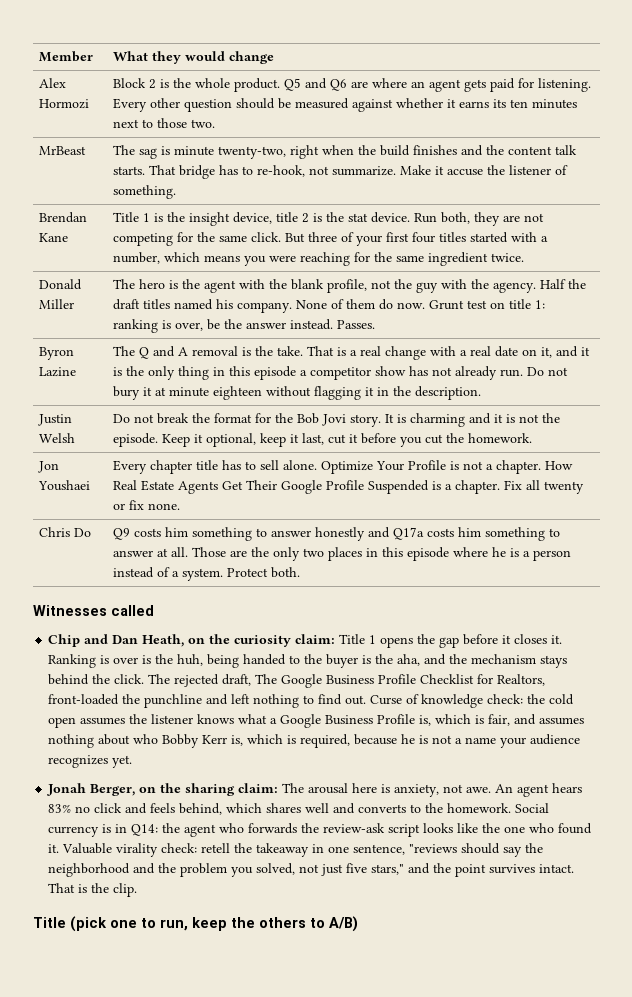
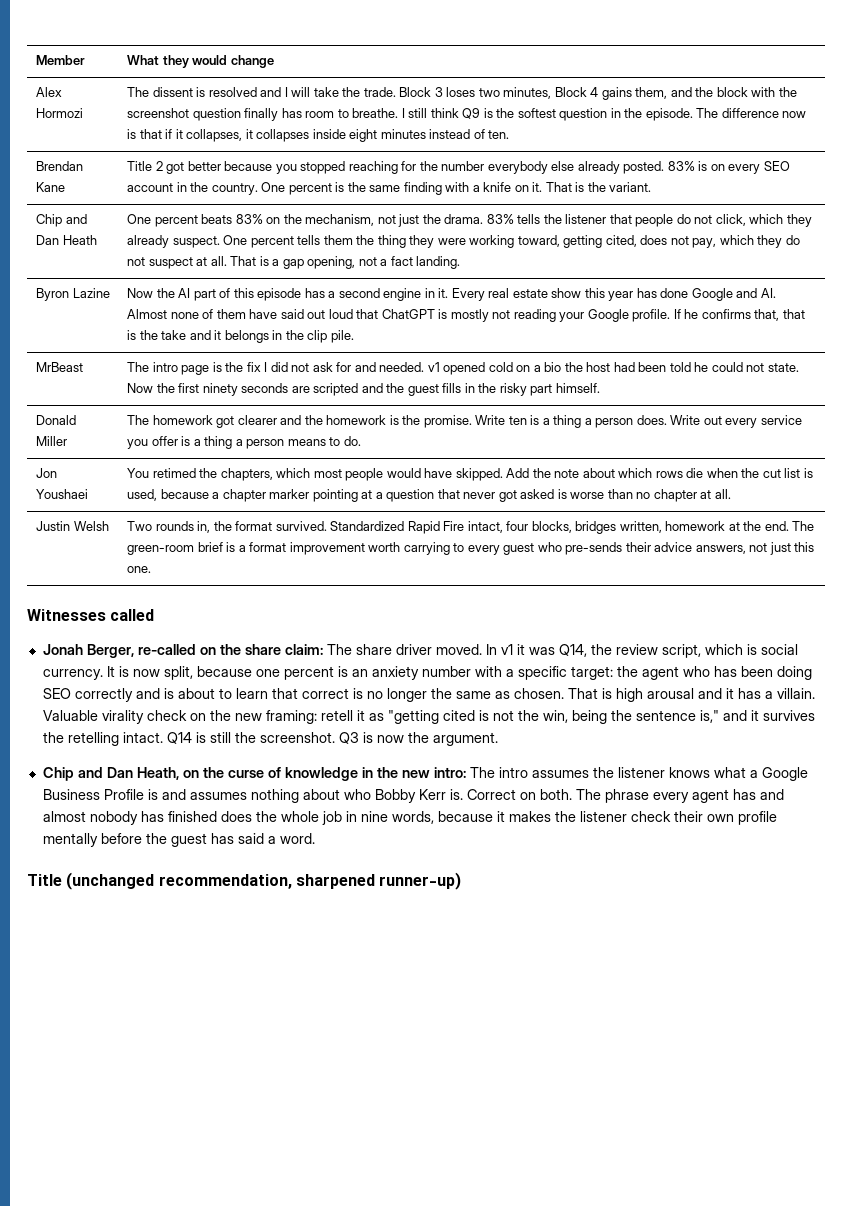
[113,78,592,92] [113,98,578,112] [113,118,216,128] [39,146,87,155] [113,145,578,159] [113,165,569,179] [113,185,177,199] [39,212,88,223] [39,233,69,242] [113,212,545,226] [113,232,549,246] [113,252,525,266] [39,279,83,290] [39,299,75,309] [113,279,587,293] [113,299,546,313] [113,319,376,333] [39,347,75,360] [39,367,77,377] [113,346,591,360] [113,366,569,380] [113,386,482,400] [38,414,73,426] [39,433,76,443] [113,413,561,427] [113,433,533,447] [38,461,60,473] [38,480,91,491] [113,460,574,474] [113,480,585,494] [113,500,181,510] [39,527,92,537] [113,527,561,541] [113,547,572,561] [113,567,301,581] [33,605,154,616] Block 2 is the whole product. Q5 and Q6 are where an agent gets paid for listening. Every other question should be measured against whether it earns its ten minutes next to those two. // MrBeast | The sag is minute twenty-two, right when the build finishes and the content talk starts. That bridge has to re-hook, not summarize. Make it accuse the listener of something. // Brendan Kane | Title 1 is the insight device, title 2 is the stat device. Run both, they are not competing for the same click. But three of your first four titles started with a number, which means you were reaching for the same ingredient twice. // Donald Miller | The hero is the agent with the blank profile, not the guy with the agency. Half the draft titles named his company. None of them do now. Grunt test on title 1: ranking is over, be the answer instead. Passes. // Byron Lazine | The Q and A removal is the take. That is a real change with a real date on it, and it is the only thing in this episode a competitor show has not already run. Do not bury it at minute eighteen without flagging it in the description. // Justin Welsh | Do not break the format for the Bob Jovi story. It is charming and it is not the episode. Keep it optional, keep it last, cut it before you cut the homework. // Jon Youshaei | Every chapter title has to sell alone. Optimize Your Profile is not a chapter. How Real Estate Agents Get Their Google Profile Suspended is a chapter. Fix all twenty or fix none. // Chris Do | Q9 costs him something to answer honestly and Q17a costs him something to answer at all. Those are the only two places in this episode where he is a person instead of a system. Protect both. // Witnesses called -> [127,87,797,100] [127,108,807,121] [127,129,510,142] [36,161,84,171] [36,182,66,192] [127,161,790,174] [127,182,652,195] [36,214,87,227] [36,235,97,245] [127,214,812,227] [127,235,800,248] [127,256,461,269] [36,288,110,301] [127,288,776,301] [127,309,805,322] [127,330,354,343] [36,362,84,372] [127,362,799,375] [127,383,600,396] [36,415,77,425] [36,436,68,446] [127,415,802,428] [127,436,361,449] [36,468,58,478] [36,489,89,499] [127,468,813,481] [127,489,731,502] [36,521,109,531] [127,521,815,534] [127,542,815,555] [127,566,152,573] [27,609,155,621] [42,644,798,658] [42,666,812,680] [42,688,815,702] [42,710,815,724] [42,732,498,746] The dissent is resolved and I will take the trade. Block 3 loses two minutes, Block 4 gains them, and the block with the screenshot question finally has room to breathe. I still think Q9 is the softest question in the episode. The difference now is that if it collapses, it collapses inside eight minutes instead of ten. // Brendan Kane | Title 2 got better because you stopped reaching for the number everybody else already posted. 83% is on every SEO account in the country. One percent is the same finding with a knife on it. That is the variant. // Chip and Dan Heath | One percent beats 83% on the mechanism, not just the drama. 83% tells the listener that people do not click, which they already suspect. One percent tells them the thing they were working toward, getting cited, does not pay, which they do not suspect at all. That is a gap opening, not a fact landing. // Byron Lazine | Now the AI part of this episode has a second engine in it. Every real estate show this year has done Google and AI. Almost none of them have said out loud that ChatGPT is mostly not reading your Google profile. If he confirms that, that is the take and it belongs in the clip pile. // MrBeast | The intro page is the fix I did not ask for and needed. v1 opened cold on a bio the host had been told he could not state. Now the first ninety seconds are scripted and the guest fills in the risky part himself. // Donald Miller | The homework got clearer and the homework is the promise. Write ten is a thing a person does. Write out every service you offer is a thing a person means to do. // Jon Youshaei | You retimed the chapters, which most people would have skipped. Add the note about which rows die when the cut list is used, because a chapter marker pointing at a question that never got asked is worse than no chapter at all. // Justin Welsh | Two rounds in, the format survived. Standardized Rapid Fire intact, four blocks, bridges written, homework at the end. The green-room brief is a format improvement worth carrying to every guest who pre-sends their advice answers, not just this one. // Witnesses called // Jonah Berger, re-called on the share claim: The share driver moved. In v1 it was Q14, the review script, which is social currency. It is now split, because one percent is an anxiety number with a specific target: the agent who has been doing SEO correctly and is about to learn that correct is no longer the same as chosen. That is high arousal and it has a villain. Valuable virality check on the new framing: retell it as "getting cited is not the win, being the sentence is," and it survives the retelling intact. Q14 is still the screenshot. Q3 is now the argument.
[234,634,563,648] [48,654,568,668] [48,674,546,688] [48,694,575,708] [48,717,77,728] curiosity claim: Title 1 opens the gap before it closes it. Ranking is over is the huh, being handed to the buyer is the aha, and the mechanism stays behind the click. The rejected draft, The Google Business Profile Checklist for Realtors, front-loaded the punchline and left nothing to find out. Curse of knowledge check: the cold open -> [227,767,528,781] curse of knowledge in the new intro: The intro
[419,714,511,726] is, which is fair, -> [147,789,158,800] is
[231,734,581,748] [48,755,133,768] [47,783,583,797] [48,803,550,815] [48,823,593,837] [48,843,544,857] [48,863,575,877] [48,883,138,897] [33,916,358,932] is, which is required, because he is not a name your audience recognizes yet. // Jonah Berger, on the sharing claim: The arousal here is anxiety, not awe. An agent hears 83% no click and feels behind, which shares well and converts to the homework. Social currency is in Q14: the agent who forwards the review-ask script looks like the one who found it. Valuable virality check: retell the takeaway in one sentence, "reviews should say the neighborhood and the problem you solved, not just five stars," and the point survives intact. That is the clip. // Title (pick one to run, keep the others to A/B) -> [449,789,784,803] [42,811,777,825] [42,833,315,847] [27,872,462,890] is. Correct on both. The phrase every agent has and almost nobody has finished does the whole job in nine words, because it makes the listener check their own profile mentally before the guest has said a word. // Title (unchanged recommendation, sharpened runner-up)

